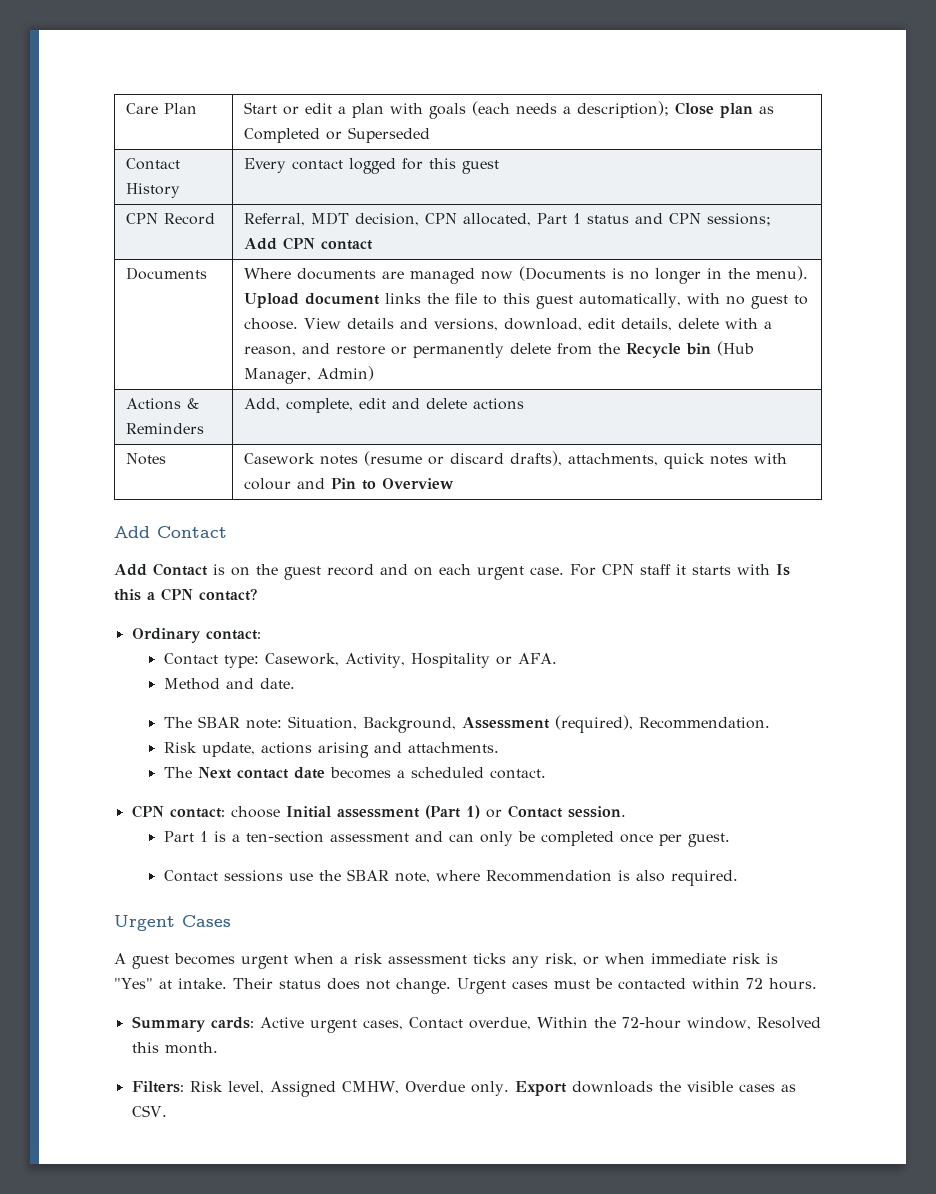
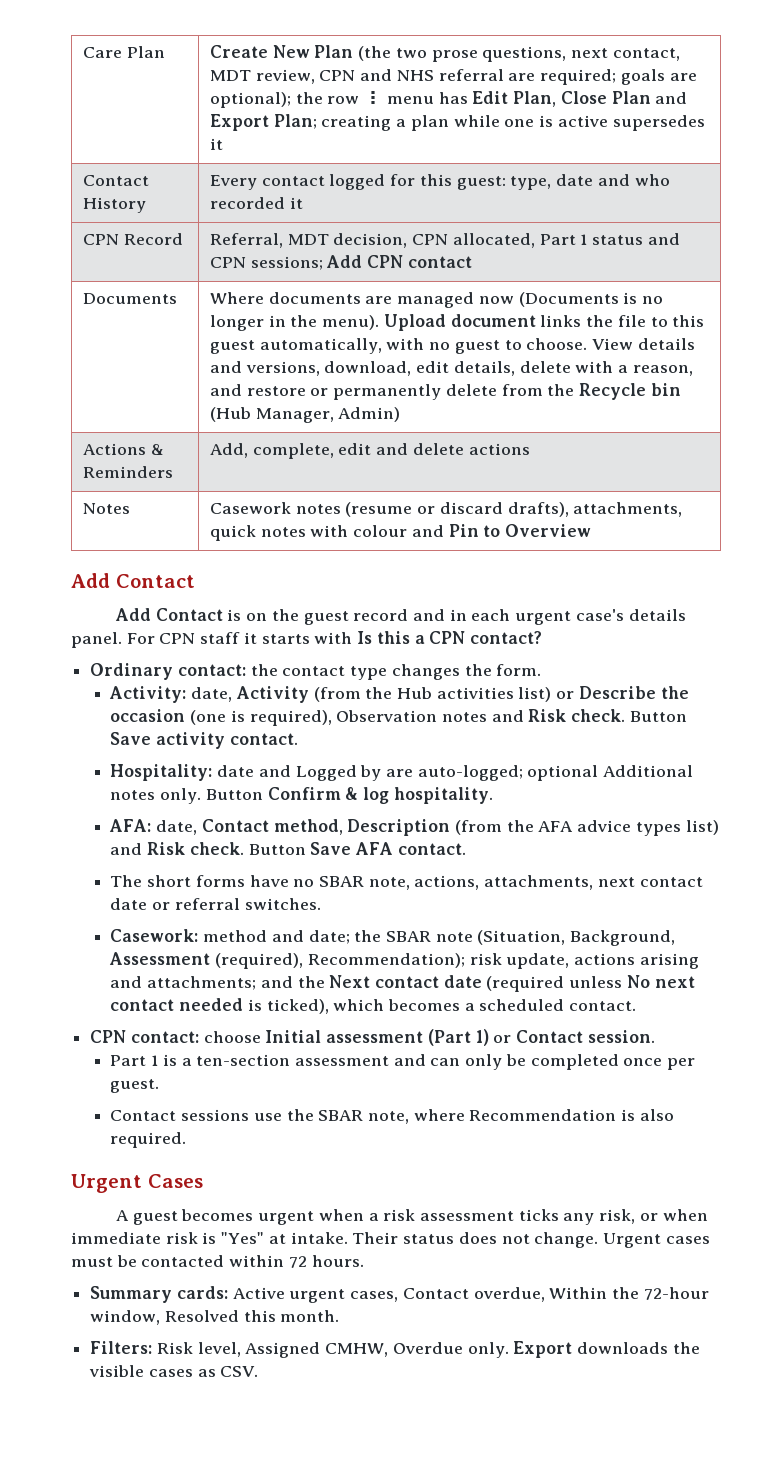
[244,101,775,119] [244,127,431,143] Start or edit a plan with goals (each needs a description); Close plan as Completed or Superseded -> [210,45,680,62] [210,69,697,85] [210,91,688,108] [210,114,705,131] [210,138,224,150] Create New Plan (the two prose questions, next contact, MDT review, CPN and NHS referral are required; goals are optional); the row ⋮ menu has Edit Plan, Close Plan and Export Plan; creating a plan while one is active supersedes it
[462,160,500,174] guest -> [456,174,670,190] [210,197,303,209] guest: type, date and who recorded it
[414,567,433,576] on -> [449,609,467,621] in
[530,567,564,575] case. -> [575,609,686,621] [71,632,122,648] case's details panel.
[163,653,557,668] [163,678,295,690] [163,716,357,730] // Contact type: Casework, Activity, Hospitality or AFA. // Method and date. // The SBAR note: Situation, -> [250,664,542,680] [109,686,689,703] [110,709,687,726] [110,732,298,749] [110,764,694,781] [110,787,493,804] [109,819,719,836] [110,842,466,855] [110,875,703,890] [110,898,321,910] [110,929,566,945] the contact type changes the form. // Activity: date, Activity (from the Hub activities list) or Describe the occasion (one is required), Observation notes and Risk check. Button Save activity contact. // Hospitality: date and Logged by are auto-logged; optional Additional notes only. Button Confirm & log hospitality. // AFA: date, Contact method, Description (from the AFA advice types list) and Risk check. Button Save AFA contact. // The short forms have no SBAR note, actions, attachments, next contact date or referral switches. // Casework: method and date; the SBAR note (Situation,
[638,717,770,729] [163,742,197,753] Recommendation. // Risk -> [307,953,502,968] Recommendation); risk
[407,742,499,753] [163,767,325,779] attachments. // The Next contact date -> [147,975,695,992] [110,998,385,1014] attachments; and the Next contact date (required unless No next contact needed is ticked), which

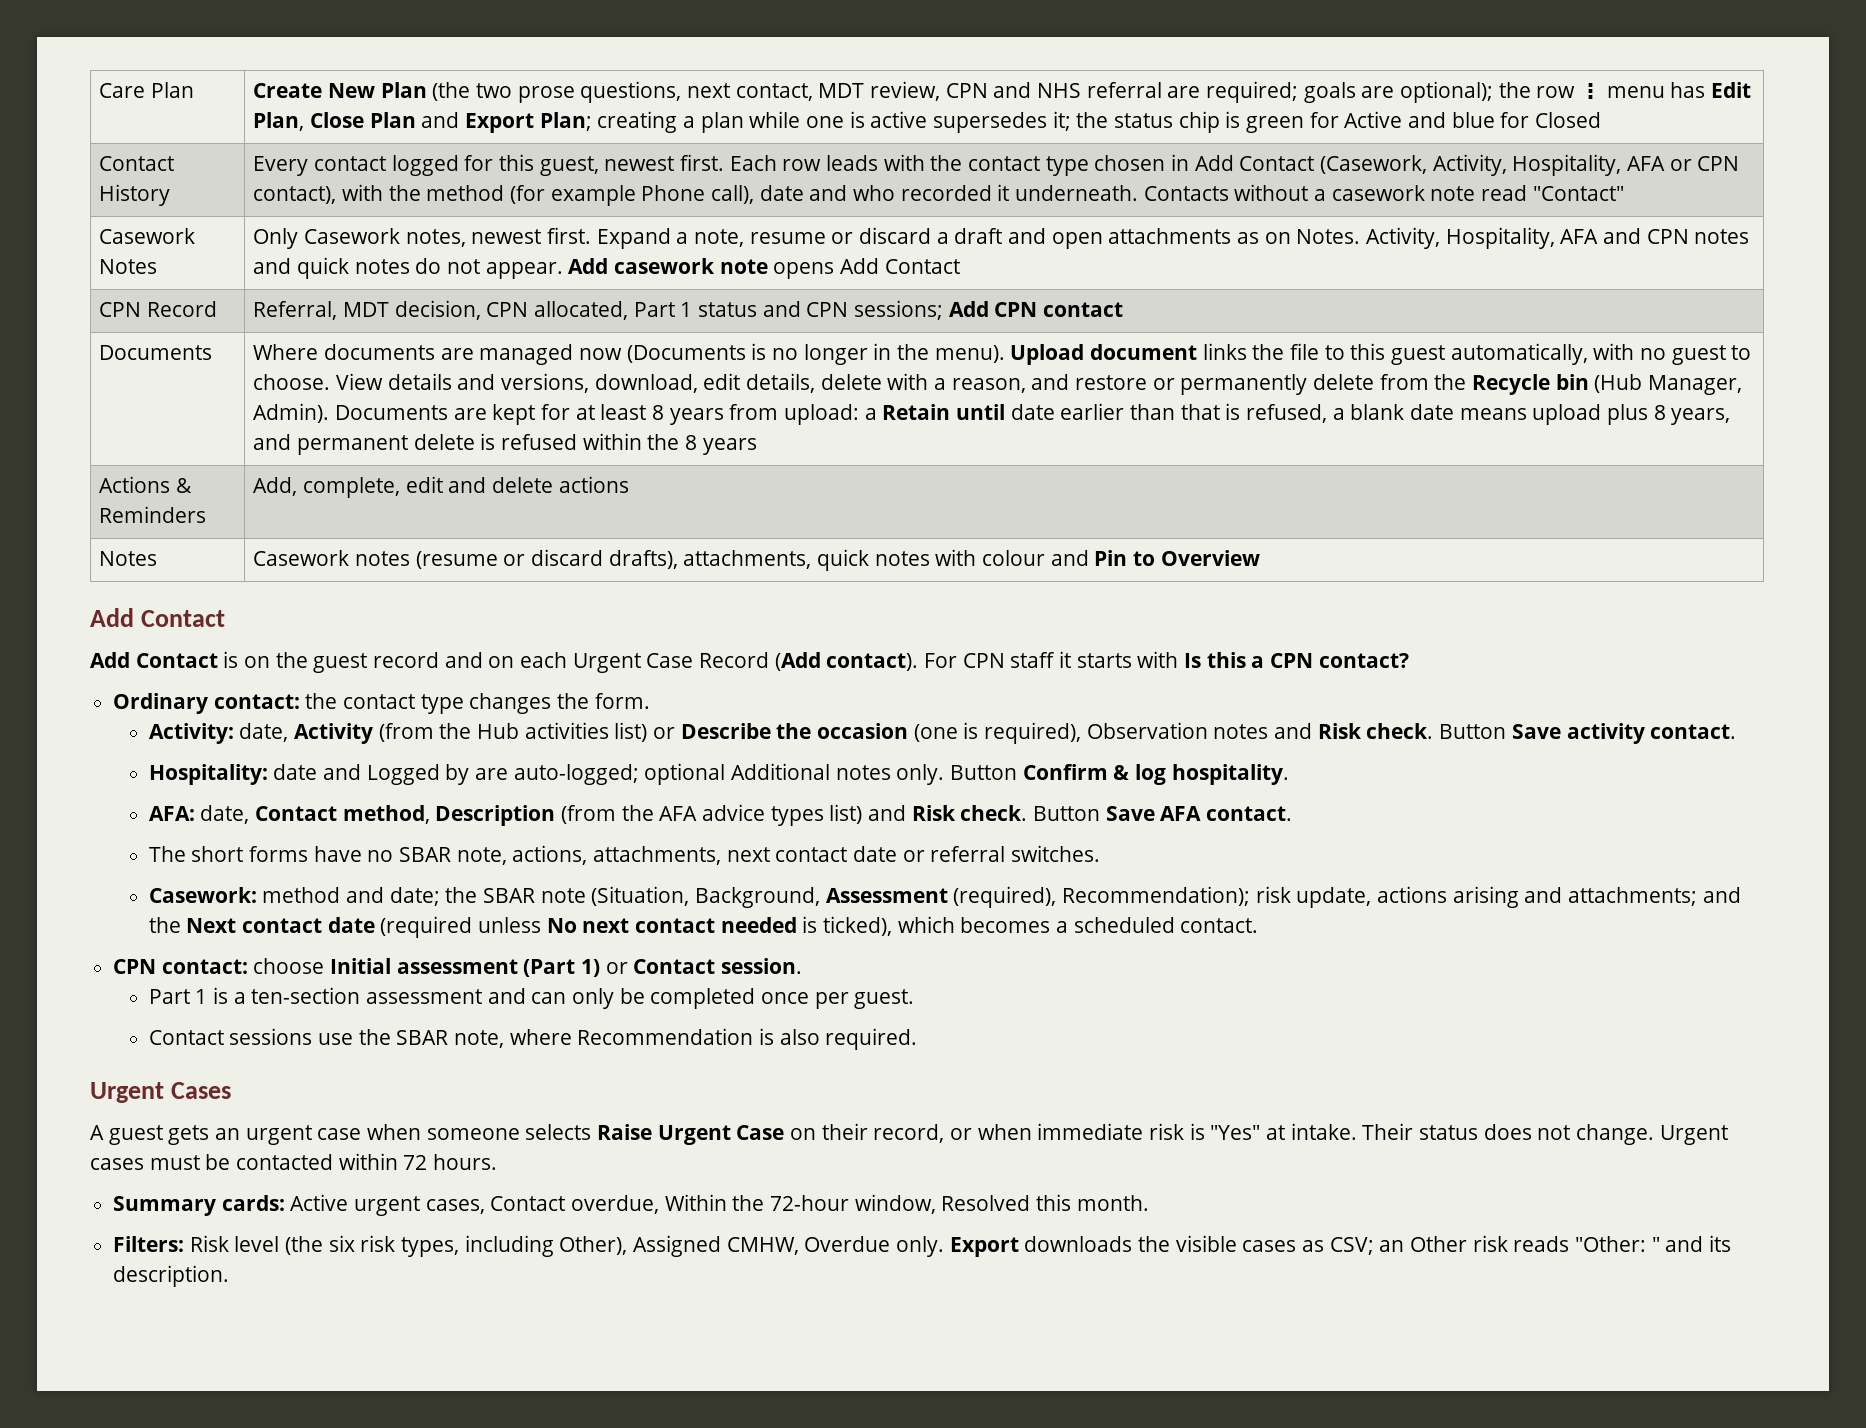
[210,138,224,150] it -> [1052,111,1601,133] it; the status chip is green for Active and blue for Closed
[456,176,552,190] guest: type, -> [539,154,1740,176] [253,184,754,206] guest, newest first. Each row leads with the contact type chosen in Add Contact (Casework, Activity, Hospitality, AFA or CPN contact), with the method (for example Phone call),
(303, 203) none -> [1014,184,1624,201] [99,228,196,244] [99,259,158,274] [253,227,1750,249] [253,257,960,279] underneath. Contacts without a casework note read "Contact" // Casework Notes | Only Casework notes, newest first. Expand a note, resume or discard a draft and open attachments as on Notes. Activity, Hospitality, AFA and CPN notes and quick notes do not appear. Add casework note opens Add Contact
[338,407,401,422] Admin) -> [253,403,1731,425] [253,433,757,455] Admin). Documents are kept for at least 8 years from upload: a Retain until date earlier than that is refused, a blank date means upload plus 8 years, and permanent delete is refused within the 8 years
[449,609,686,625] [71,632,122,648] in each urgent case's details panel. -> [488,652,919,673] on each Urgent Case Record (Add contact).
[181,1209,636,1225] becomes urgent when a risk assessment ticks any risk, -> [168,1123,945,1145] gets an urgent case when someone selects Raise Urgent Case on their record,
[197,1342,241,1357] level, -> [234,1235,628,1257] level (the six risk types, including Other),
[220,1366,259,1377] CSV. -> [1329,1235,1732,1255] [113,1265,230,1287] CSV; an Other risk reads "Other: " and its description.

